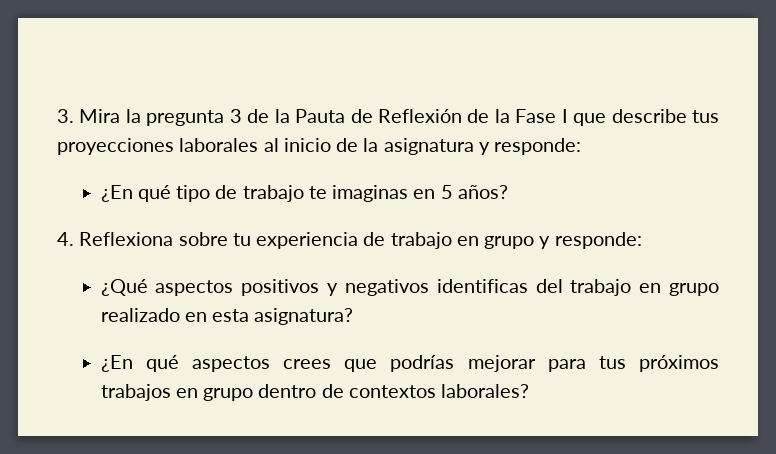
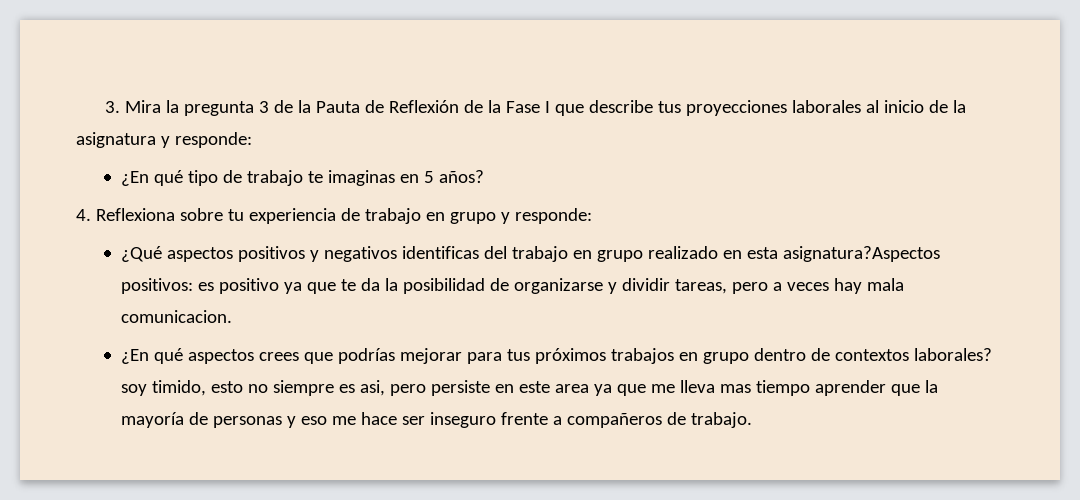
[254,308,354,325] asignatura? -> [782,246,940,262] [121,278,904,294] [121,310,233,323] asignatura?Aspectos positivos: es positivo ya que te da la posibilidad de organizarse y dividir tareas, pero a veces hay mala comunicacion.
(530, 391) none -> [121,380,938,396] [121,412,752,428] soy timido, esto no siempre es asi, pero persiste en este area ya que me lleva mas tiempo aprender que la mayoría de personas y eso me hace ser inseguro frente a compañeros de trabajo.

